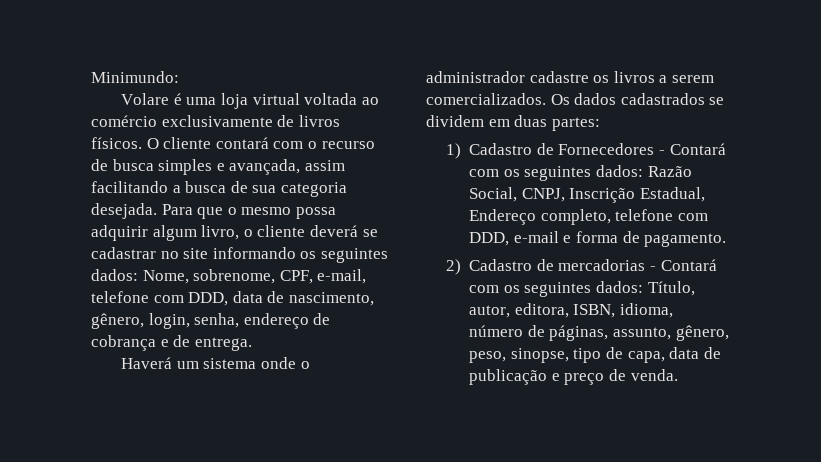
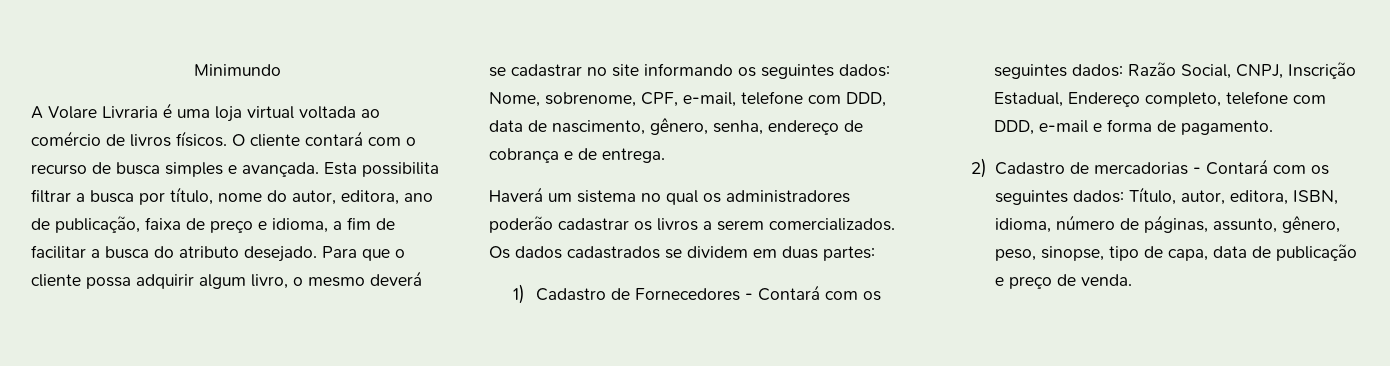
[91,71,179,83] [121,93,170,105] Minimundo: // Volare -> [193,64,281,76] [31,106,158,119] Minimundo // A Volare Livraria
[161,115,273,127] exclusivamente -> (101, 138) none
[229,159,345,175] [91,181,347,197] [91,203,157,219] avançada, assim facilitando a busca de sua categoria desejada. -> [242,162,439,177] [31,187,433,205] [31,216,395,233] [31,245,317,262] avançada. Esta possibilita filtrar a busca por título, nome do autor, editora, ano de publicação, faixa de preço e idioma, a fim de facilitar a busca do atributo desejado.
[241,207,292,215] mesmo -> [31,274,81,287] cliente
[257,225,306,237] cliente -> [308,277,365,287] mesmo
[148,313,190,329] login, -> (708, 126) none
[260,357,310,369] [426,71,589,83] onde o administrador cadastre -> [641,190,850,205] [489,216,629,233] no qual os administradores poderão cadastrar

